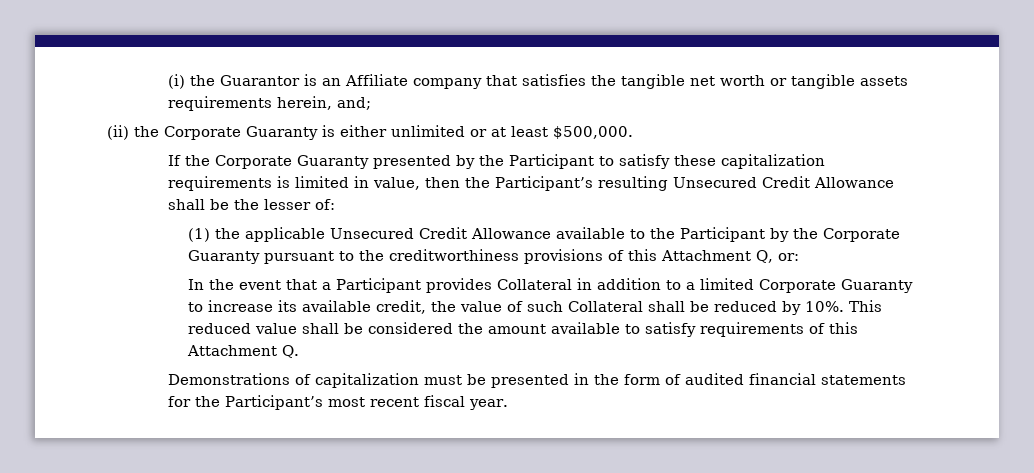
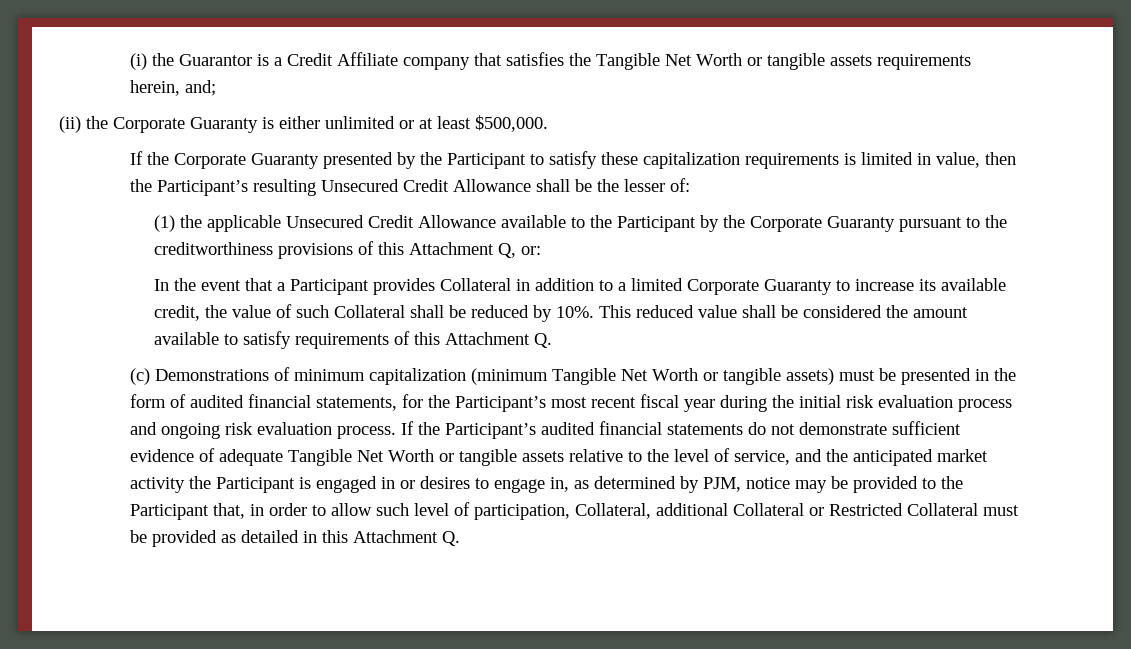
[321,78,341,86] an -> [274,53,334,66] a Credit
[620,74,765,89] tangible net worth -> [596,53,743,70] Tangible Net Worth
(300, 351) none -> [130,368,151,385] (c)
[314,373,419,388] capitalization -> [294,368,835,385] minimum capitalization (minimum Tangible Net Worth or tangible assets)
[820,375,906,385] statements -> [316,397,398,411] statements,
[468,399,508,410] year. -> [684,395,1013,412] [130,421,962,439] [130,448,989,466] [130,476,964,493] [130,502,1020,520] [130,530,461,547] year during the initial risk evaluation process and ongoing risk evaluation process. If the Participant’s audited financial statements do not demonstrate sufficient evidence of adequate Tangible Net Worth or tangible assets relative to the level of service, and the anticipated market activity the Participant is engaged in or desires to engage in, as determined by PJM, notice may be provided to the Participant that, in order to allow such level of participation, Collateral, additional Collateral or Restricted Collateral must be provided as detailed in this Attachment Q.

